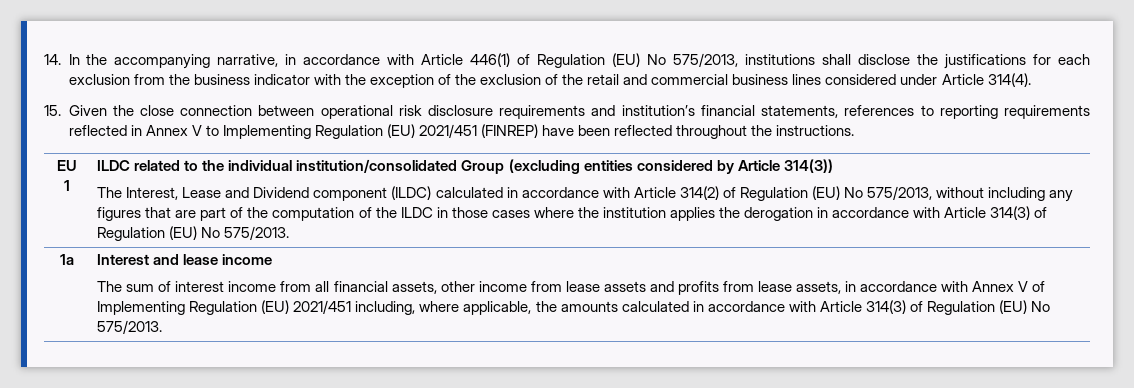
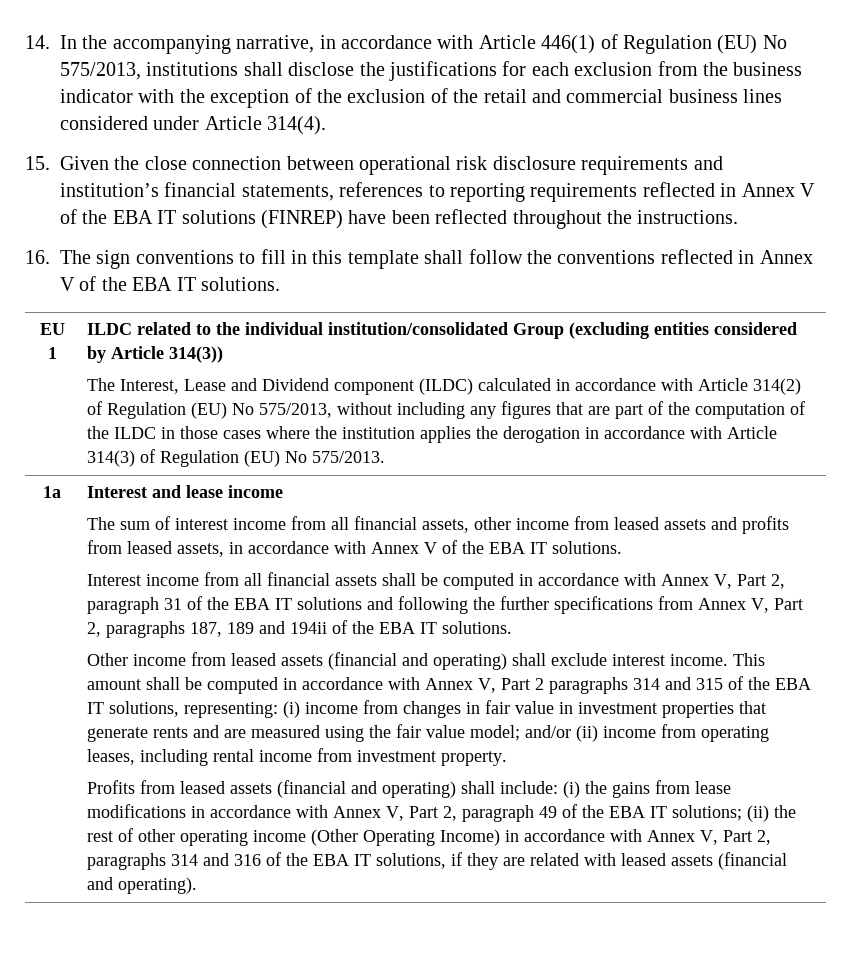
[205,124,477,139] to Implementing Regulation (EU) 2021/451 -> [60,209,256,224] of the EBA IT solutions
(855, 130) none -> [25,249,813,269] [60,276,280,291] // 16. The sign conventions to fill in this template shall follow the conventions reflected in Annex V of the EBA IT solutions.
[565,281,600,292] lease -> [614,517,660,530] leased
[758,281,793,292] lease -> [127,541,173,554] leased
[97,300,1051,315] [97,320,163,334] Implementing Regulation (EU) 2021/451 including, where applicable, the amounts calculated in accordance with Article 314(3) of Regulation (EU) No 575/2013. -> [462,541,623,554] [87,572,786,590] [87,596,804,614] [87,620,513,638] [87,652,766,670] [87,676,812,694] [87,700,767,718] [87,724,770,742] [87,748,508,766] [87,780,732,798] [87,804,797,822] [87,828,772,846] [87,852,788,870] [87,877,198,894] the EBA IT solutions. // Interest income from all financial assets shall be computed in accordance with Annex V, Part 2, paragraph 31 of the EBA IT solutions and following the further specifications from Annex V, Part 2, paragraphs 187, 189 and 194ii of the EBA IT solutions. // Other income from leased assets (financial and operating) shall exclude interest income. This amount shall be computed in accordance with Annex V, Part 2 paragraphs 314 and 315 of the EBA IT solutions, representing: (i) income from changes in fair value in investment properties that generate rents and are measured using the fair value model; and/or (ii) income from operating leases, including rental income from investment property. // Profits from leased assets (financial and operating) shall include: (i) the gains from lease modifications in accordance with Annex V, Part 2, paragraph 49 of the EBA IT solutions; (ii) the rest of other operating income (Other Operating Income) in accordance with Annex V, Part 2, paragraphs 314 and 316 of the EBA IT solutions, if they are related with leased assets (financial and operating).

